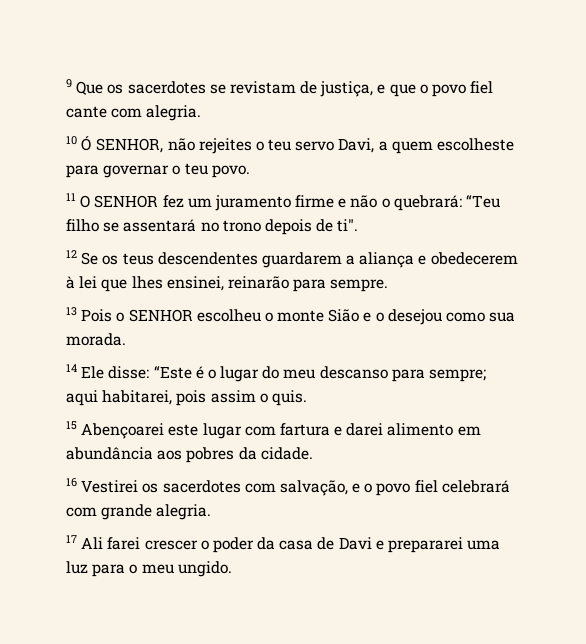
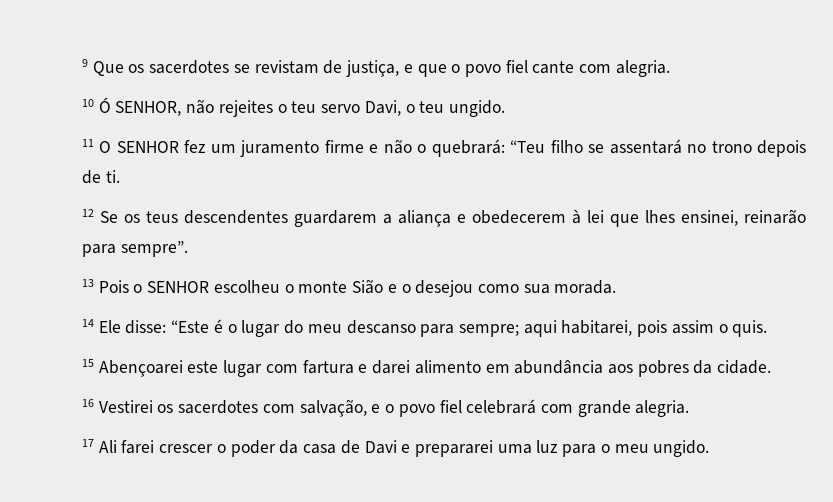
[378,138,515,154] [66,163,250,178] a quem escolheste para governar o teu povo. -> [405,100,505,117] o teu ungido.
[337,219,359,232] ti". -> [105,170,120,183] ti.
[330,279,389,292] sempre. -> [120,241,188,257] sempre”.

